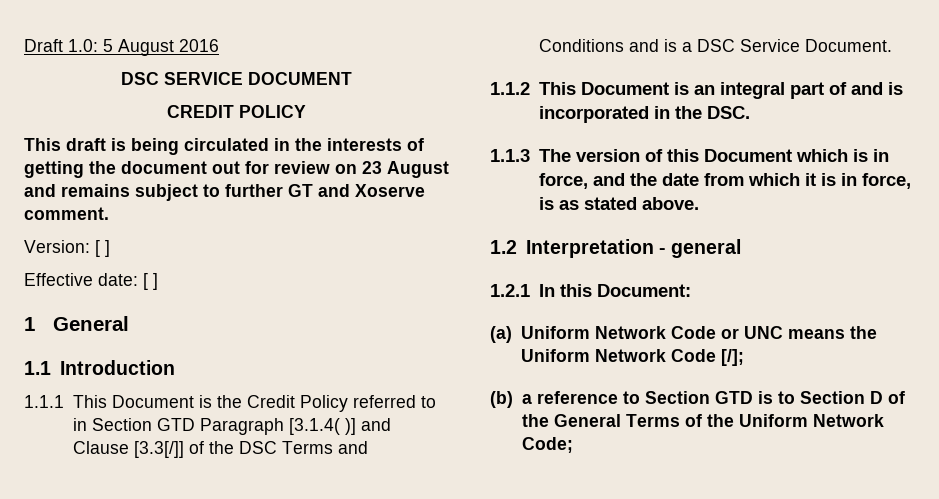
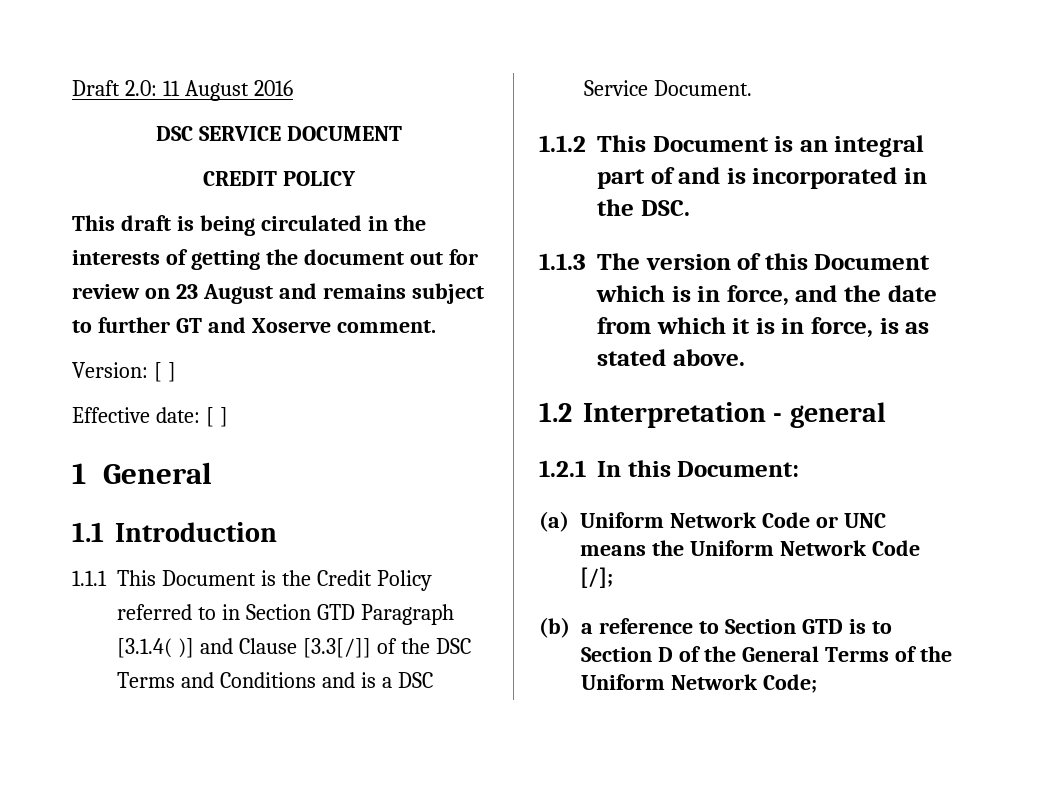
[68,39,113,52] 1.0: 5 -> [124,80,180,96] 2.0: 11

